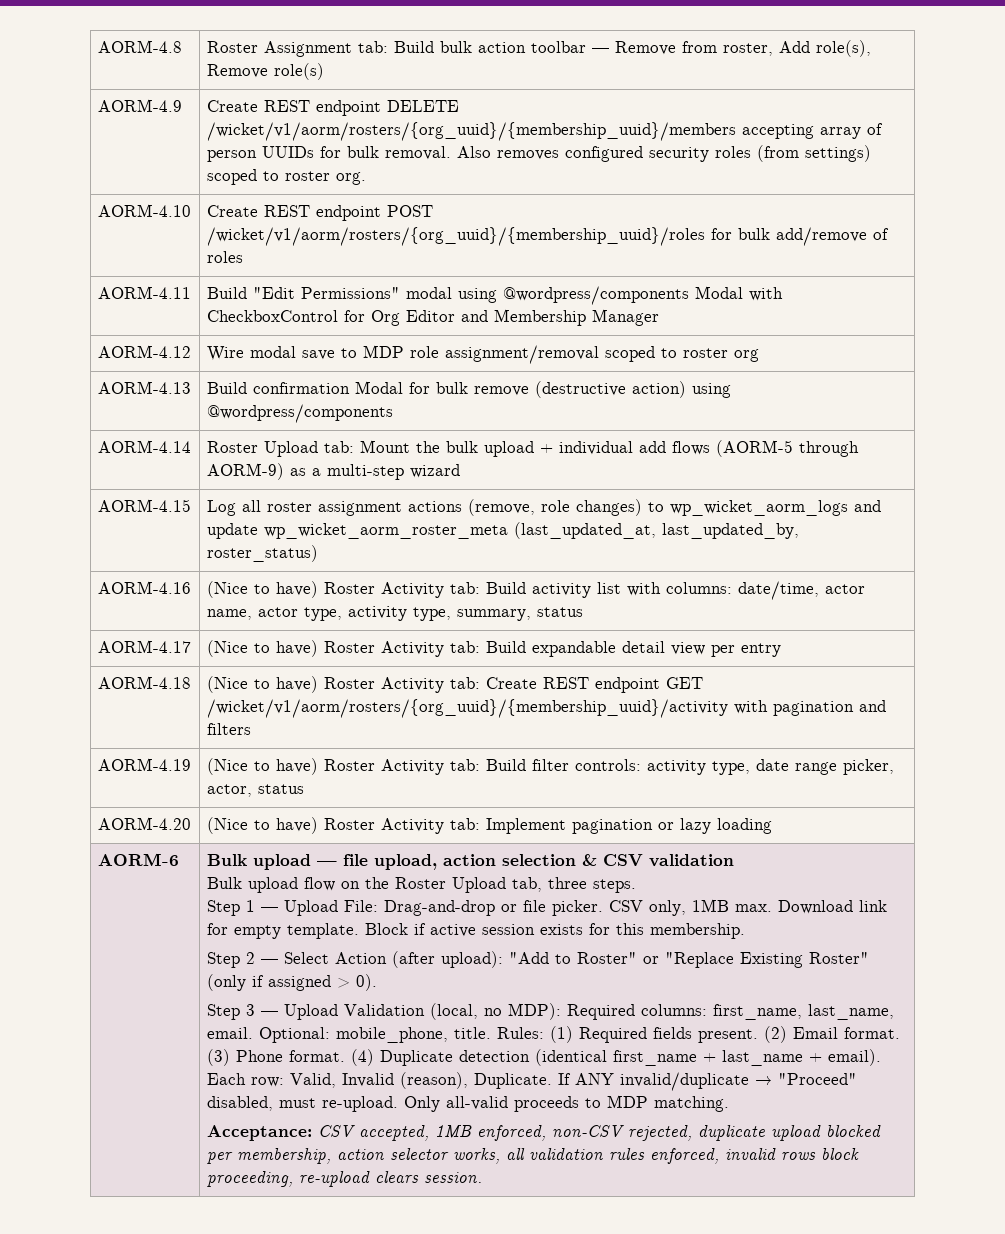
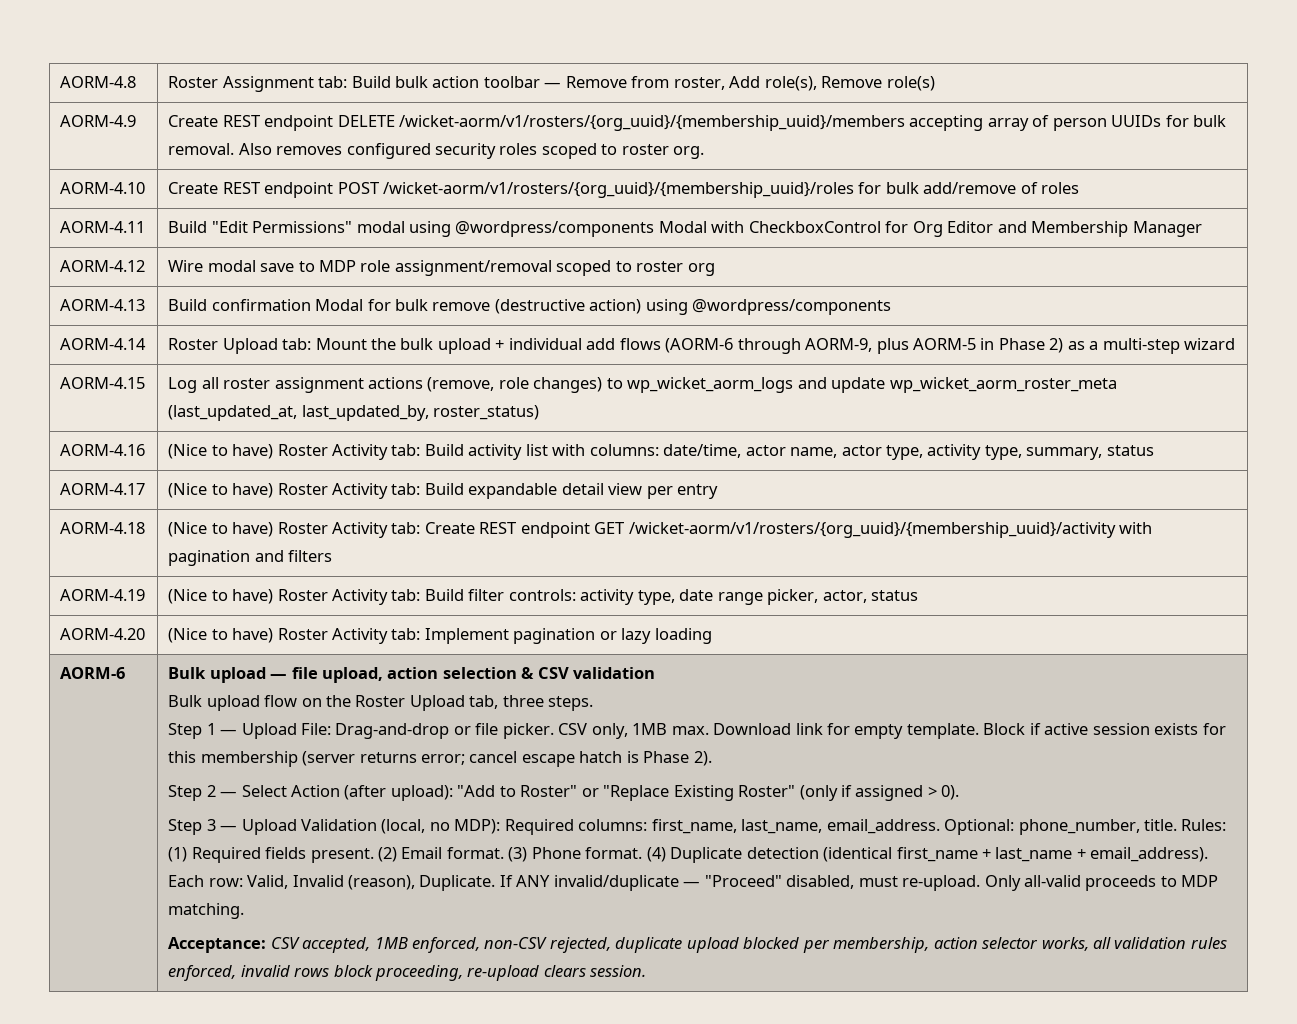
[206,122,736,141] /wicket/v1/aorm/rosters/{org_uuid}/{membership_uuid}/members -> [398,115,905,131] /wicket-aorm/v1/rosters/{org_uuid}/{membership_uuid}/members
[756,145,871,162] (from settings) -> (538, 149) none
[206,227,705,246] /wicket/v1/aorm/rosters/{org_uuid}/{membership_uuid}/roles -> [382,182,854,198] /wicket-aorm/v1/rosters/{org_uuid}/{membership_uuid}/roles
[715,440,859,457] [206,463,284,480] (AORM-5 through AORM-9) -> [665,338,1064,354] (AORM-6 through AORM-9, plus AORM-5 in Phase 2)
[206,699,728,718] /wicket/v1/aorm/rosters/{org_uuid}/{membership_uuid}/activity -> [628,522,1116,538] /wicket-aorm/v1/rosters/{org_uuid}/{membership_uuid}/activity
[649,923,745,939] membership. -> [200,751,712,767] membership (server returns error; cancel escape hatch is Phase 2).
[206,1027,448,1043] email. Optional: mobile_phone, -> [826,819,1140,835] email_address. Optional: phone_number,
[827,1049,881,1066] email). -> [1090,847,1209,862] email_address).
[754,1076,772,1085] → -> [683,881,701,887] —

